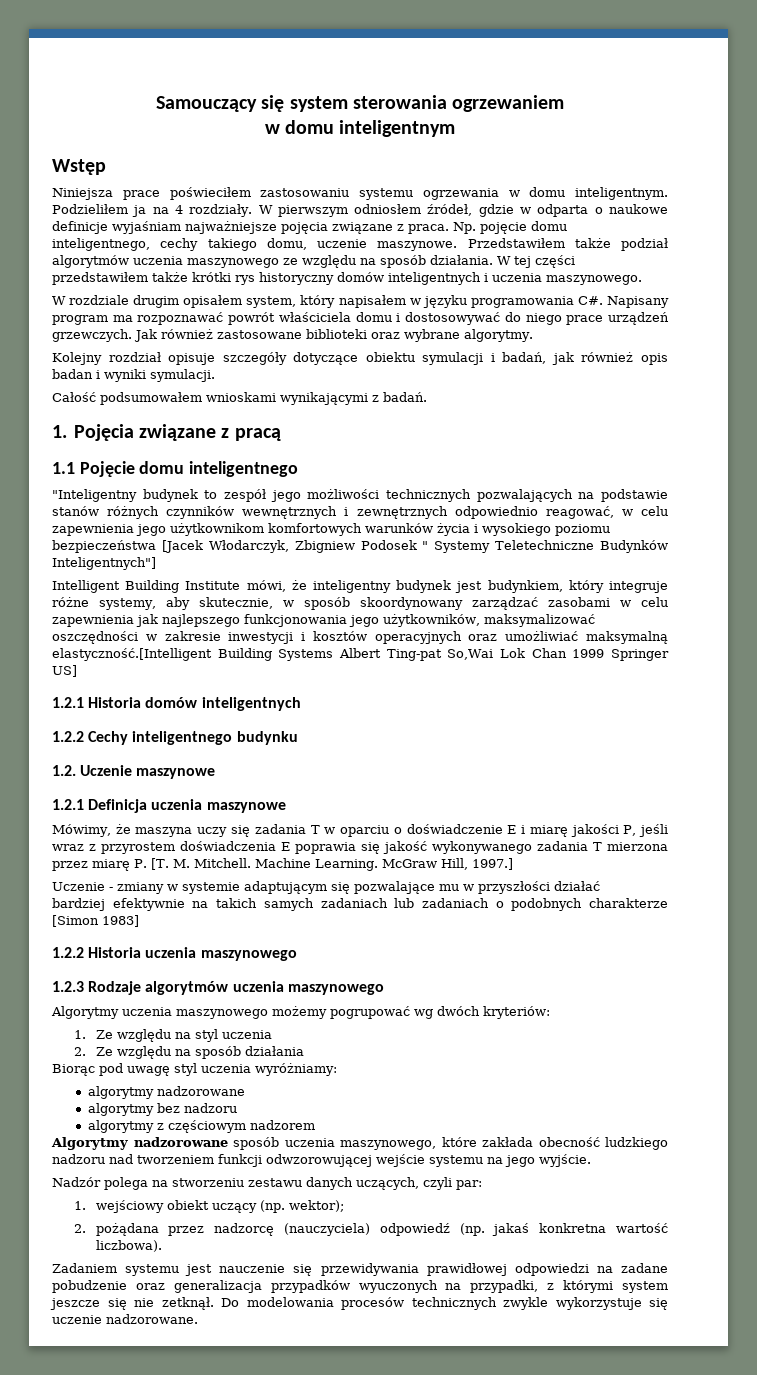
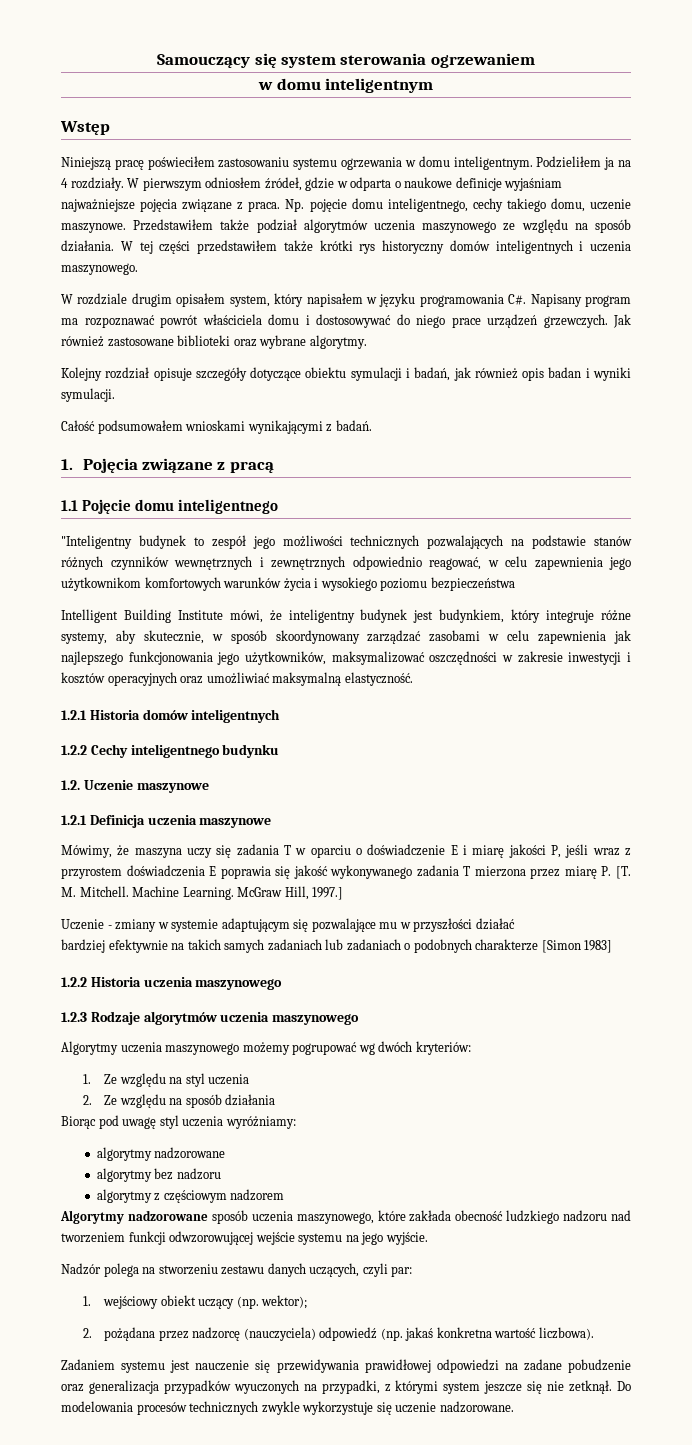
[52,188,160,200] Niniejsza prace -> [61,157,144,170] Niniejszą pracę
[161,540,668,553] [52,557,156,570] [Jacek Włodarczyk, Zbigniew Podosek " Systemy Teletechniczne Budynków Inteligentnych"] -> (515, 584) none
[52,648,669,661] [52,665,77,677] elastyczność.[Intelligent Building Systems Albert Ting-pat So,Wai Lok Chan 1999 Springer US] -> [344,672,413,686] elastyczność.

